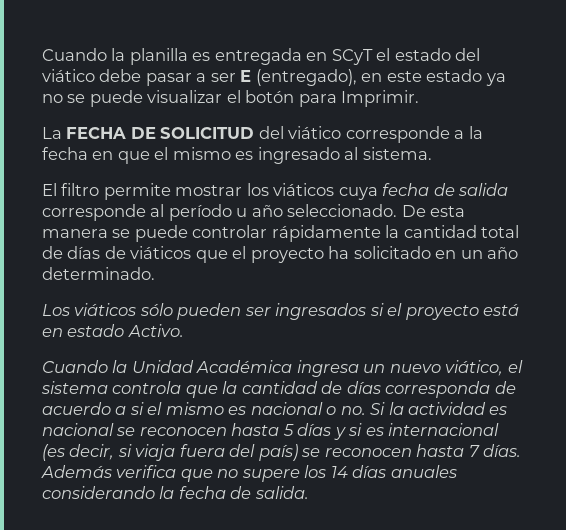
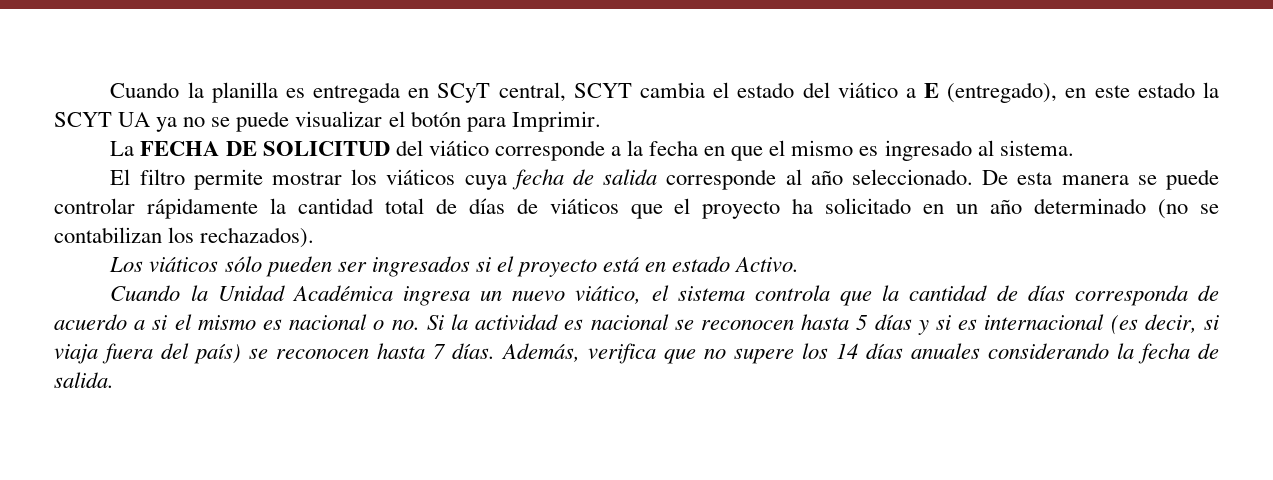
(373, 57) none -> [498,82,706,102] central, SCYT cambia
[99,69,236,86] debe pasar a ser -> [905,88,916,98] a
(483, 75) none -> [1202,82,1219,98] [54,112,151,127] la SCYT UA
[168,204,248,221] período u -> (802, 177) none
[42,267,155,280] determinado. -> [1034,198,1219,219] [54,227,315,248] determinado (no se contabilizan los rechazados).
[41,465,112,478] Además -> [501,343,580,362] Además,

